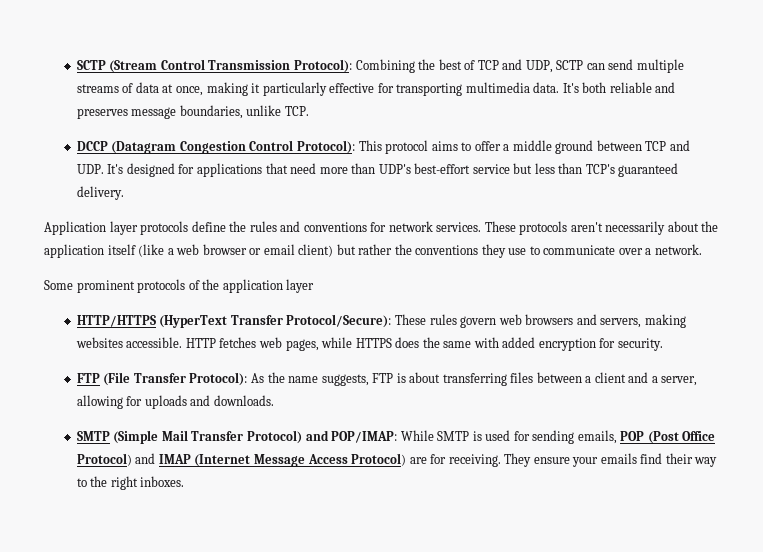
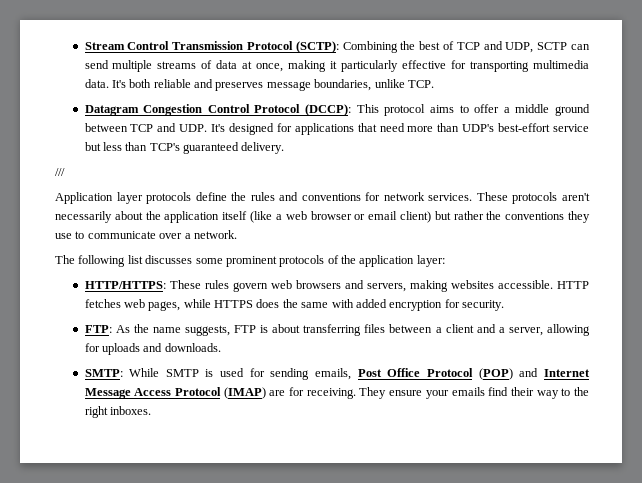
[76,59,352,73] SCTP (Stream Control Transmission Protocol): -> [84,41,339,53] Stream Control Transmission Protocol (SCTP):
[76,140,355,154] DCCP (Datagram Congestion Control Protocol): -> [84,104,352,116] Datagram Congestion Control Protocol (DCCP):
(124, 193) none -> [55,168,65,176] // ///
[44,280,73,290] Some -> [55,255,223,267] The following list discusses some
[286,279,315,293] [76,314,392,328] layer // HTTP/HTTPS (HyperText Transfer Protocol/Secure): -> [416,255,445,267] [84,281,166,289] layer: // HTTP/HTTPS:
[76,372,248,386] FTP (File Transfer Protocol): -> [84,325,112,333] FTP:
[76,430,398,444] SMTP (Simple Mail Transfer Protocol) and POP/IMAP: -> [84,369,123,377] SMTP:
[620,431,716,444] [76,453,407,467] POP (Post Office Protocol) and IMAP (Internet Message Access Protocol) -> [357,368,590,380] [84,387,266,399] Post Office Protocol (POP) and Internet Message Access Protocol (IMAP)

